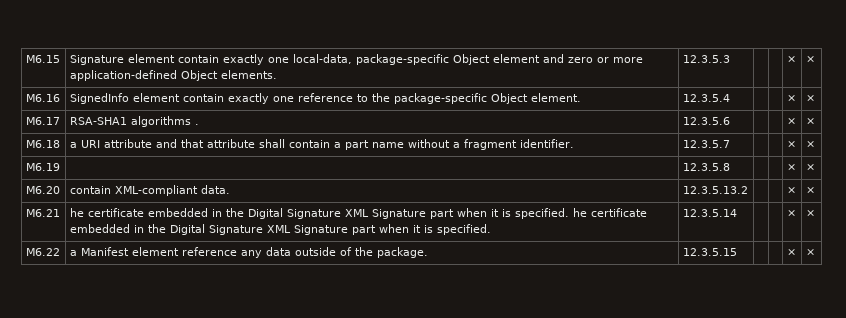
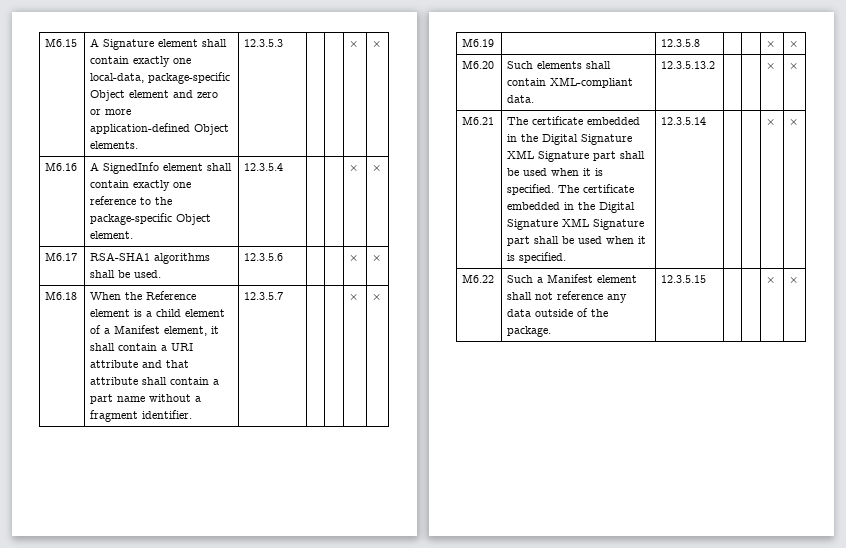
(60, 59) none -> [90,38,100,47] A
(175, 58) none -> [202,39,228,47] shall
(60, 98) none -> [90,162,100,171] A
(180, 97) none -> [207,163,233,171] shall
[194,124,199,125] . -> [90,270,162,278] shall be used.
(60, 144) none -> [90,291,197,300] [90,309,226,317] [90,325,220,336] [90,343,158,351] When the Reference element is a child element of a Manifest element, it shall contain
(60, 190) none -> [507,61,612,69] Such elements shall
[69,208,647,219] [69,224,376,235] he certificate embedded in the Digital Signature XML Signature part when it is specified. he certificate embedded in the Digital Signature XML Signature part -> [507,116,641,125] [507,134,633,145] [507,150,646,162] [507,168,604,176] [507,184,635,195] [507,202,636,213] [507,218,645,230] [507,236,603,246] The certificate embedded in the Digital Signature XML Signature part shall be used when it is specified. The certificate embedded in the Digital Signature XML Signature part shall be used
(60, 252) none -> [507,275,534,283] Such
(179, 251) none -> [507,292,554,300] shall not

